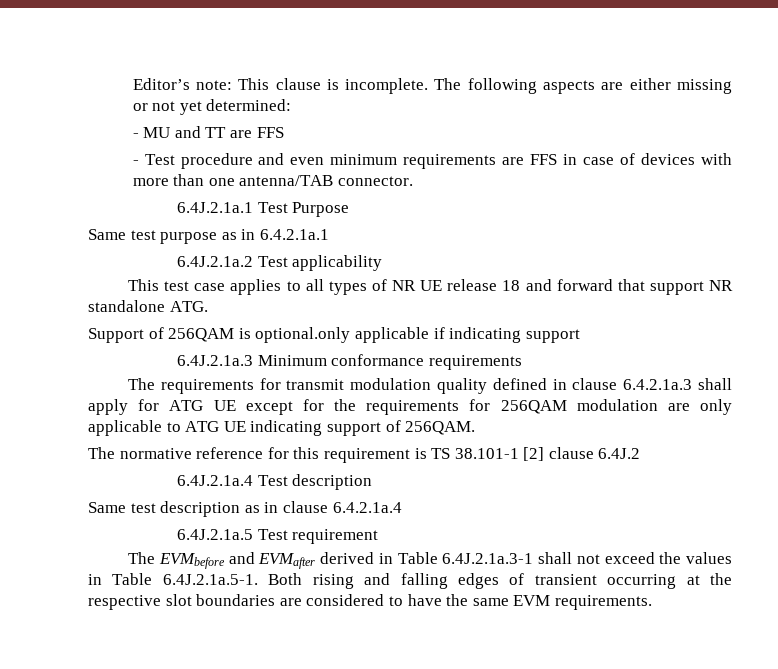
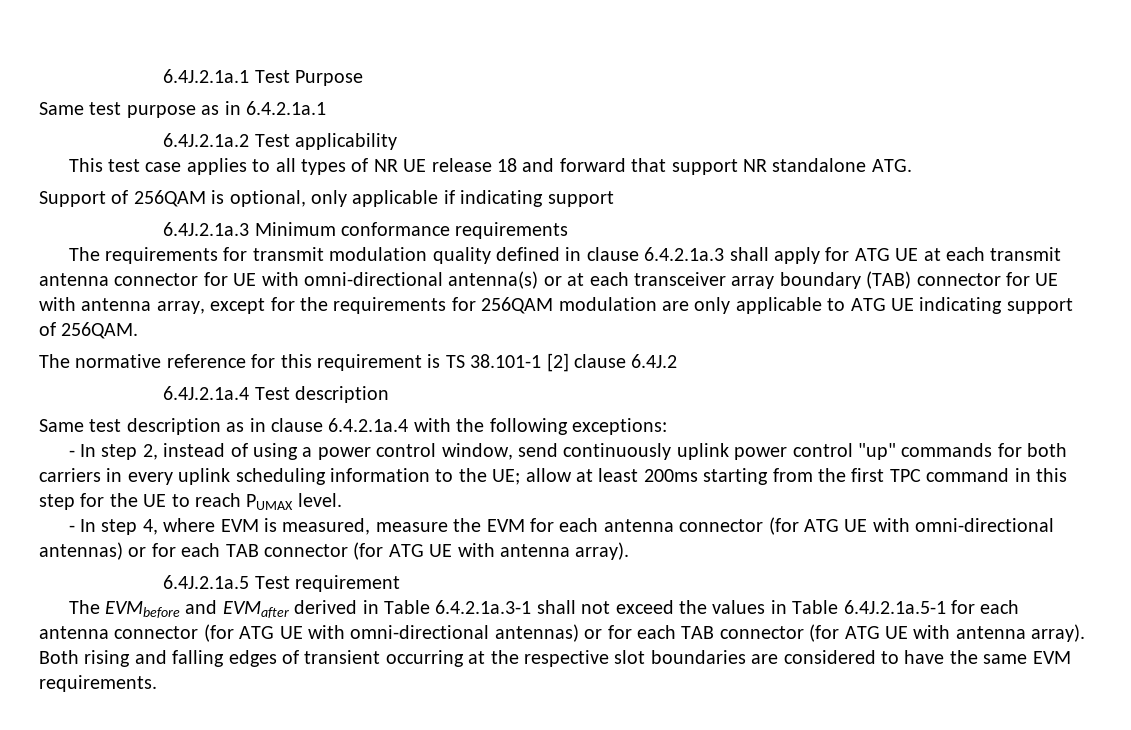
[132,78,732,94] [132,99,292,115] [132,126,284,138] [132,153,732,169] [132,174,413,186] Editor’s note: This clause is incomplete. The following aspects are either missing or not yet determined: // - MU and TT are FFS // - Test procedure and even minimum requirements are FFS in case of devices with more than one antenna/TAB connector. // -> (163, 76) none
[255,327,351,343] optional.only -> [229,190,347,207] optional, only
(236, 405) none -> [923,247,1062,261] [39,271,1059,289] [39,297,205,314] at each transmit antenna connector for UE with omni-directional antenna(s) or at each transceiver array boundary (TAB) connector for UE with antenna array,
(402, 507) none -> [413,418,667,435] [68,443,1068,460] [39,468,1067,485] [39,493,342,510] [68,517,1055,535] [39,542,630,560] with the following exceptions: // - In step 2, instead of using a power control window, send continuously uplink power control "up" commands for both carriers in every uplink scheduling information to the UE; allow at least 200ms starting from the first TPC command in this step for the UE to reach PUMAX level. // - In step 4, where EVM is measured, measure the EVM for each antenna connector (for ATG UE with omni-directional antennas) or for each TAB connector (for ATG UE with antenna array).
[442,553,534,564] 6.4J.2.1a.3-1 -> [435,600,532,614] 6.4.2.1a.3-1
[162,574,258,585] 6.4J.2.1a.5-1. -> [843,600,1020,614] [39,624,1086,642] 6.4J.2.1a.5-1 for each antenna connector (for ATG UE with omni-directional antennas) or for each TAB connector (for ATG UE with antenna array).

